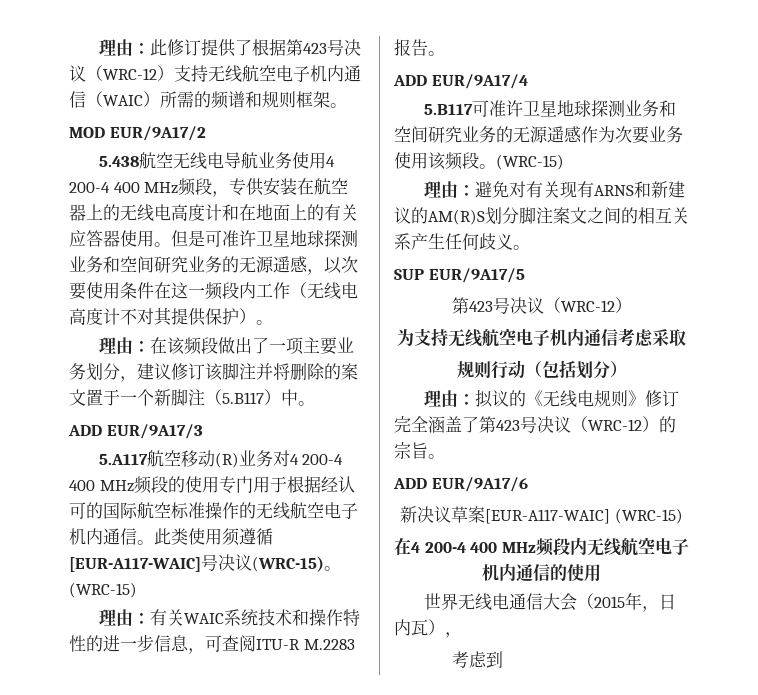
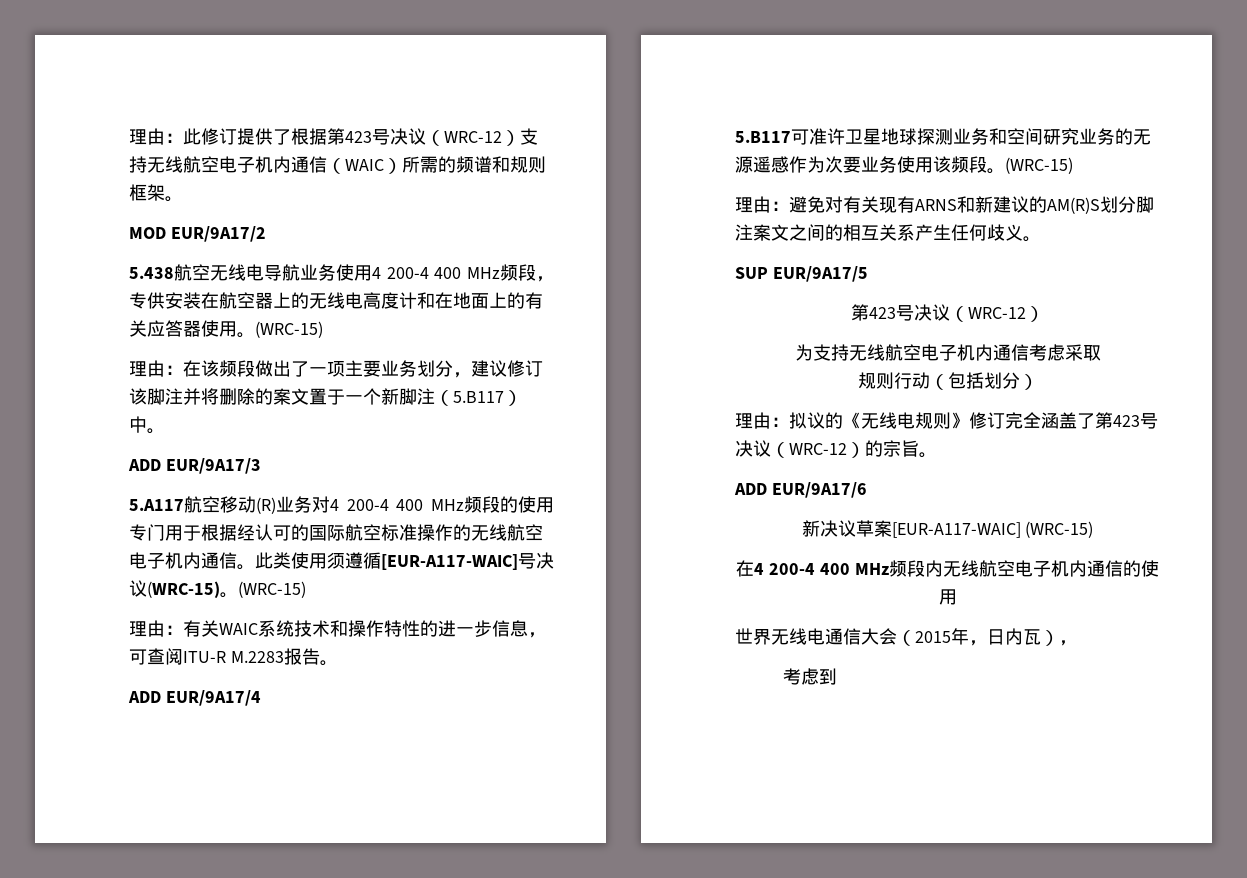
[171,230,358,247] [69,256,358,275] [69,282,358,300] [69,307,273,326] 但是可准许卫星地球探测业务和空间研究业务的无源遥感，以次要使用条件在这一频段内工作（无线电高度计不对其提供保护）。 -> [255,321,323,338] (WRC-15)

